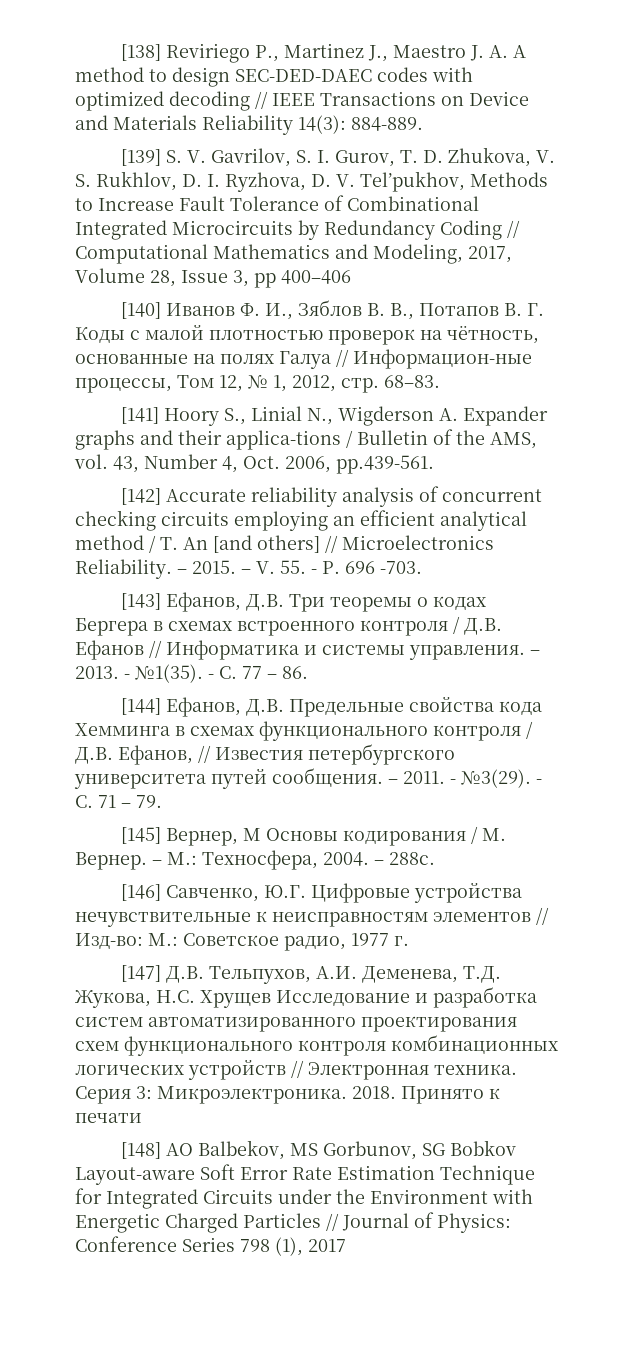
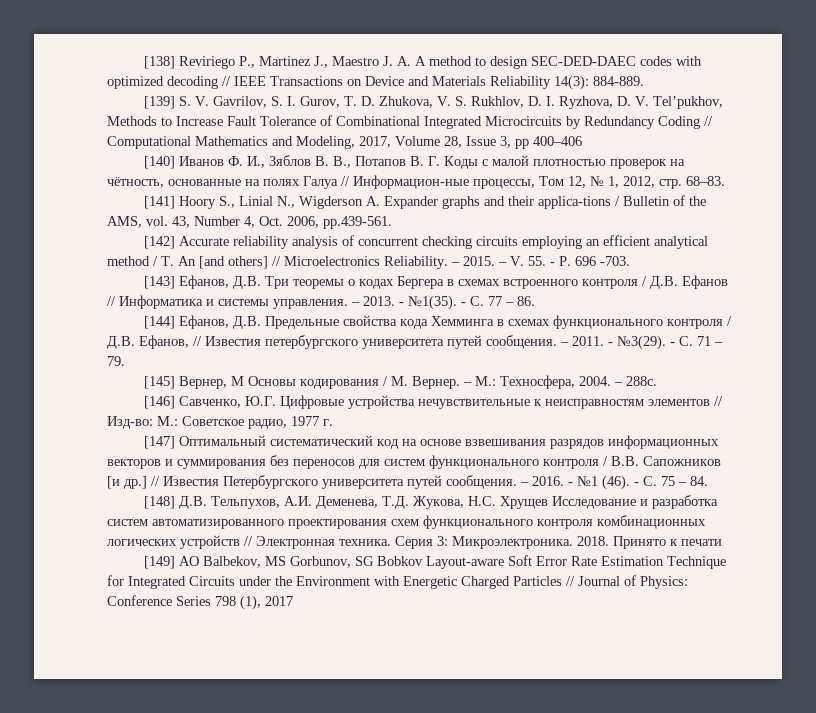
(162, 973) none -> [178,435,719,449] [107,455,721,469] [107,475,708,490] [143,496,175,509] Оптимальный систематический код на основе взвешивания разрядов информационных векторов и суммирования без переносов для систем функционального контроля / В.В. Сапожников [и др.] // Известия Петербургского университета путей сообщения. – 2016. - №1 (46). - C. 75 – 84. // [148]
[121,1142,162,1159] [148] -> [143,556,175,569] [149]

